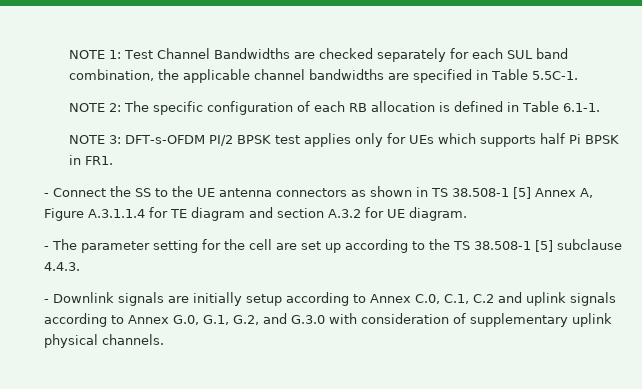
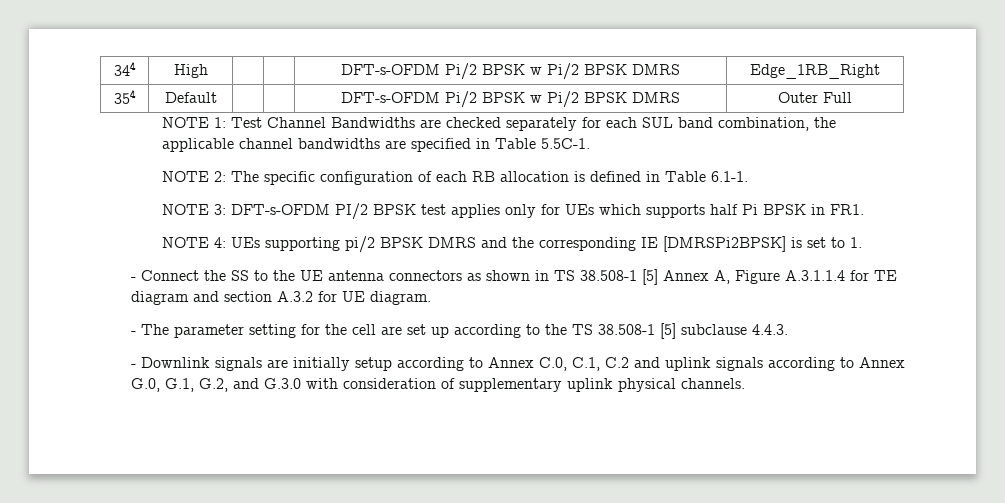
(69, 54) none -> [113,61,136,76] [173,64,208,78] [341,63,680,80] [750,64,880,79] [113,89,136,104] [164,92,217,103] [341,91,680,108] [778,92,852,103] 344 | High | | | DFT-s-OFDM Pi/2 BPSK w Pi/2 BPSK DMRS | Edge_1RB_Right // 354 | Default | | | DFT-s-OFDM Pi/2 BPSK w Pi/2 BPSK DMRS | Outer Full //
(114, 160) none -> [161,236,862,253] // NOTE 4: UEs supporting pi/2 BPSK DMRS and the corresponding IE [DMRSPi2BPSK] is set to 1.

